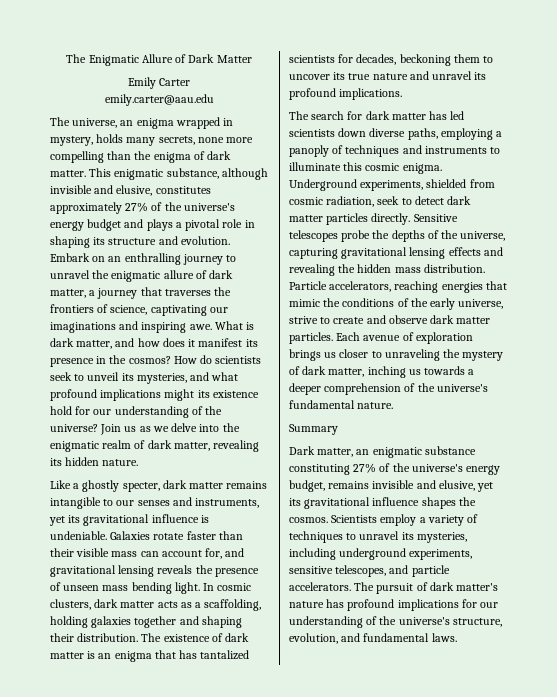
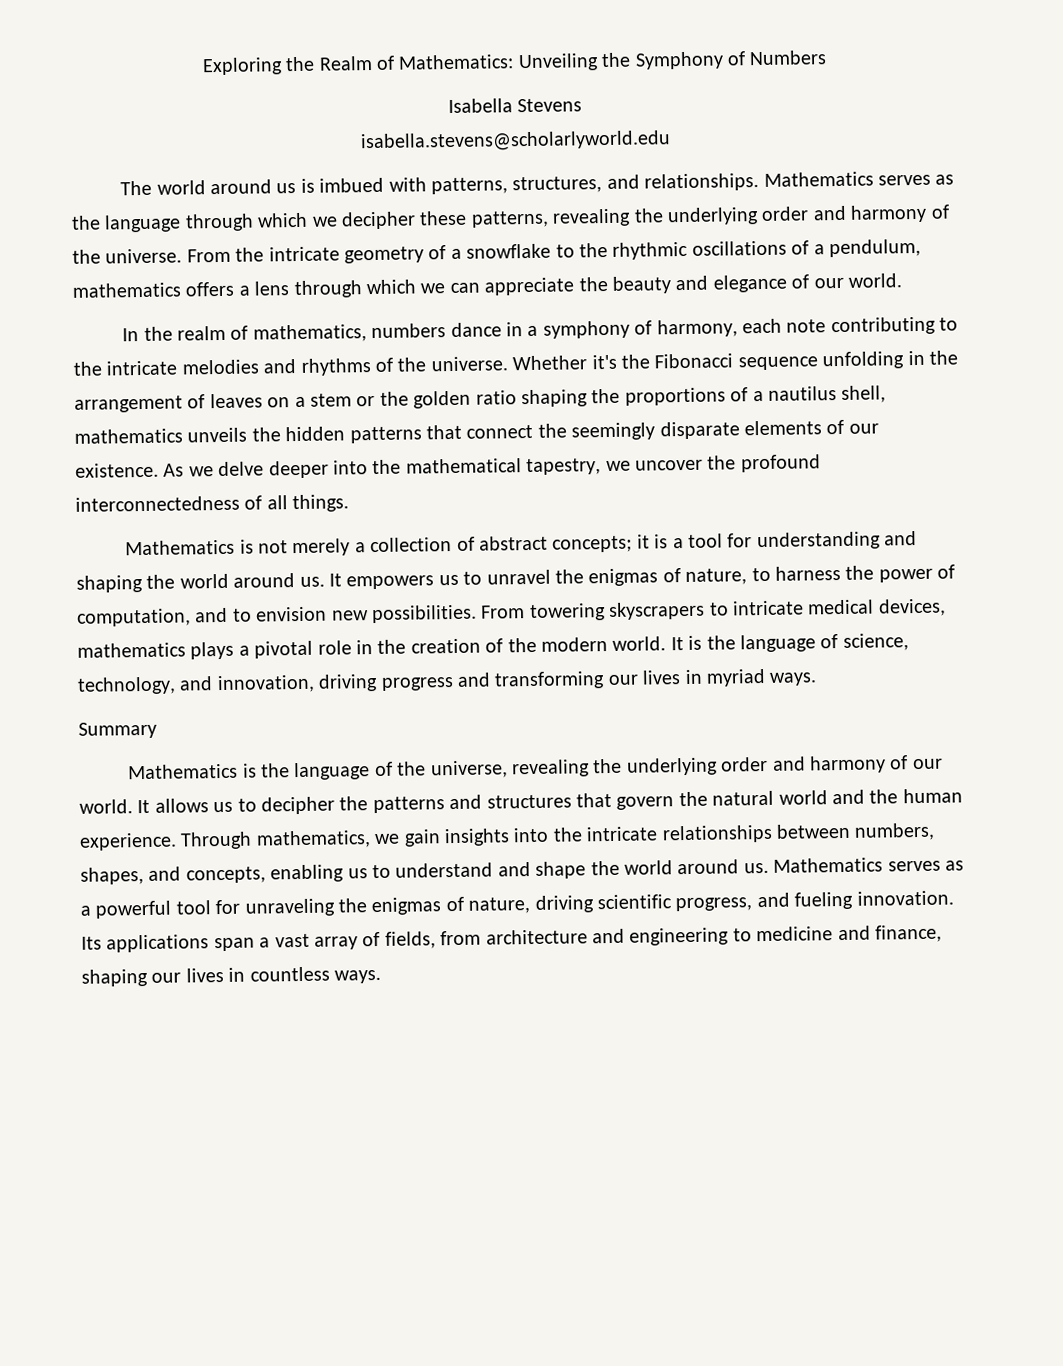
[66,54,252,66] [127,77,191,89] [104,94,214,106] [50,117,234,129] [50,134,254,146] [50,151,232,163] [50,168,268,180] [50,185,211,196] [50,202,235,214] [50,219,144,231] The Enigmatic Allure of Dark Matter // Emily Carter // emily.carter@aau.edu // The universe, an enigma wrapped in mystery, holds many secrets, none more compelling than the enigma of dark matter. This enigmatic substance, although invisible and elusive, constitutes approximately 27% of the universe's energy budget and -> [201,50,828,76] [447,98,583,114] [360,130,671,153] [120,171,955,196] [71,204,950,233] [72,238,921,264] [72,273,902,299] [122,316,959,343] [73,350,958,376] [74,385,887,413] [74,419,879,444] [75,454,821,479] [75,494,350,513] [125,531,918,557] [76,564,956,593] [77,598,946,627] [77,642,186,658] Exploring the Realm of Mathematics: Unveiling the Symphony of Numbers // Isabella Stevens // isabella.stevens@scholarlyworld.edu // The world around us is imbued with patterns, structures, and relationships. Mathematics serves as the language through which we decipher these patterns, revealing the underlying order and harmony of the universe. From the intricate geometry of a snowflake to the rhythmic oscillations of a pendulum, mathematics offers a lens through which we can appreciate the beauty and elegance of our world. // In the realm of mathematics, numbers dance in a symphony of harmony, each note contributing to the intricate melodies and rhythms of the universe. Whether it's the Fibonacci sequence unfolding in the arrangement of leaves on a stem or the golden ratio shaping the proportions of a nautilus shell, mathematics unveils the hidden patterns that connect the seemingly disparate elements of our existence. As we delve deeper into the mathematical tapestry, we uncover the profound interconnectedness of all things. // Mathematics is not merely a collection of abstract concepts; it is a tool for understanding and shaping the world around us. It empowers us to unravel the enigmas of nature, to harness the power of computation, and to envision new possibilities. From towering skyscrapers to intricate medical devices, mathematics
[50,236,230,248] [50,253,237,265] [50,270,234,282] [50,287,232,299] [50,304,228,316] [50,321,255,333] [50,338,258,349] [50,355,262,367] [50,372,239,384] [50,389,259,401] [50,406,223,418] [50,423,240,435] [50,440,260,452] [50,457,139,466] [50,480,268,492] [50,497,260,509] [49,514,209,526] [50,531,243,540] [50,548,245,559] [50,565,259,577] [50,582,252,594] [50,599,262,611] [50,616,242,628] [50,633,250,642] [50,650,250,662] [289,54,494,66] [289,71,487,80] [289,88,403,100] [289,111,465,120] [289,128,503,140] [289,145,501,157] [289,162,442,174] [289,179,495,191] [289,196,472,207] [289,213,458,225] [289,230,506,242] [289,247,503,259] [289,264,485,276] [289,281,507,293] [289,298,504,310] [289,315,491,324] [289,332,473,344] [289,349,504,361] [289,366,475,378] [289,383,488,395] [289,400,394,409] [289,424,338,435] [289,446,476,458] [289,463,501,475] [289,480,494,492] [289,497,476,509] [289,514,479,526] [289,531,467,543] [289,548,473,560] [289,565,450,577] [289,582,499,594] [289,599,499,611] [289,616,502,628] [289,633,457,644] shaping its structure and evolution. Embark on an enthralling journey to unravel the enigmatic allure of dark matter, a journey that traverses the frontiers of science, captivating our imaginations and inspiring awe. What is dark matter, and how does it manifest its presence in the cosmos? How do scientists seek to unveil its mysteries, and what profound implications might its existence hold for our understanding of the universe? Join us as we delve into the enigmatic realm of dark matter, revealing its hidden nature. // Like a ghostly specter, dark matter remains intangible to our senses and instruments, yet its gravitational influence is undeniable. Galaxies rotate faster than their visible mass can account for, and gravitational lensing reveals the presence of unseen mass bending light. In cosmic clusters, dark matter acts as a scaffolding, holding galaxies together and shaping their distribution. The existence of dark matter is an enigma that has tantalized scientists for decades, beckoning them to uncover its true nature and unravel its profound implications. // The search for dark matter has led scientists down diverse paths, employing a panoply of techniques and instruments to illuminate this cosmic enigma. Underground experiments, shielded from cosmic radiation, seek to detect dark matter particles directly. Sensitive telescopes probe the depths of the universe, capturing gravitational lensing effects and revealing the hidden mass distribution. Particle accelerators, reaching energies that mimic the conditions of the early universe, strive to create and observe dark matter particles. Each avenue of exploration brings us closer to unraveling the mystery of dark matter, inching us towards a deeper comprehension of the universe's fundamental nature. // Summary // Dark matter, an enigmatic substance constituting 27% of the universe's energy budget, remains invisible and elusive, yet its gravitational influence shapes the cosmos. Scientists employ a variety of techniques to unravel its mysteries, including underground experiments, sensitive telescopes, and particle accelerators. The pursuit of dark matter's nature has profound implications for our understanding of the universe's structure, evolution, and fundamental laws. -> [377,633,909,654] [77,668,818,695] [78,721,157,739] [128,755,943,781] [79,788,963,815] [79,822,936,851] [80,857,964,885] [80,890,954,919] [81,924,942,953] [81,966,381,987] the creation of the modern world. It is the language of science, technology, and innovation, driving progress and transforming our lives in myriad ways. // Summary // Mathematics is the language of the universe, revealing the underlying order and harmony of our world. It allows us to decipher the patterns and structures that govern the natural world and the human experience. Through mathematics, we gain insights into the intricate relationships between numbers, shapes, and concepts, enabling us to understand and shape the world around us. Mathematics serves as a powerful tool for unraveling the enigmas of nature, driving scientific progress, and fueling innovation. Its applications span a vast array of fields, from architecture and engineering to medicine and finance, shaping our lives in countless ways.

